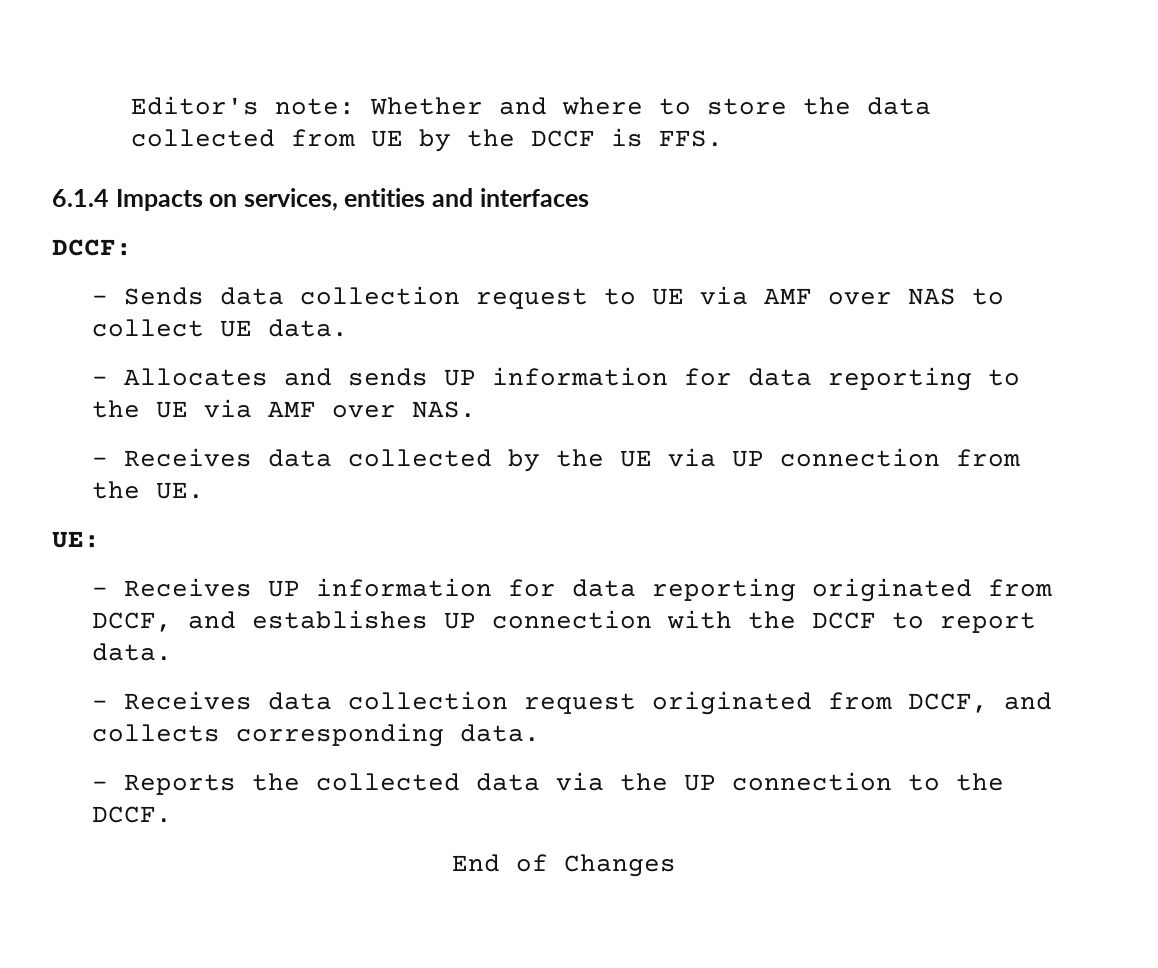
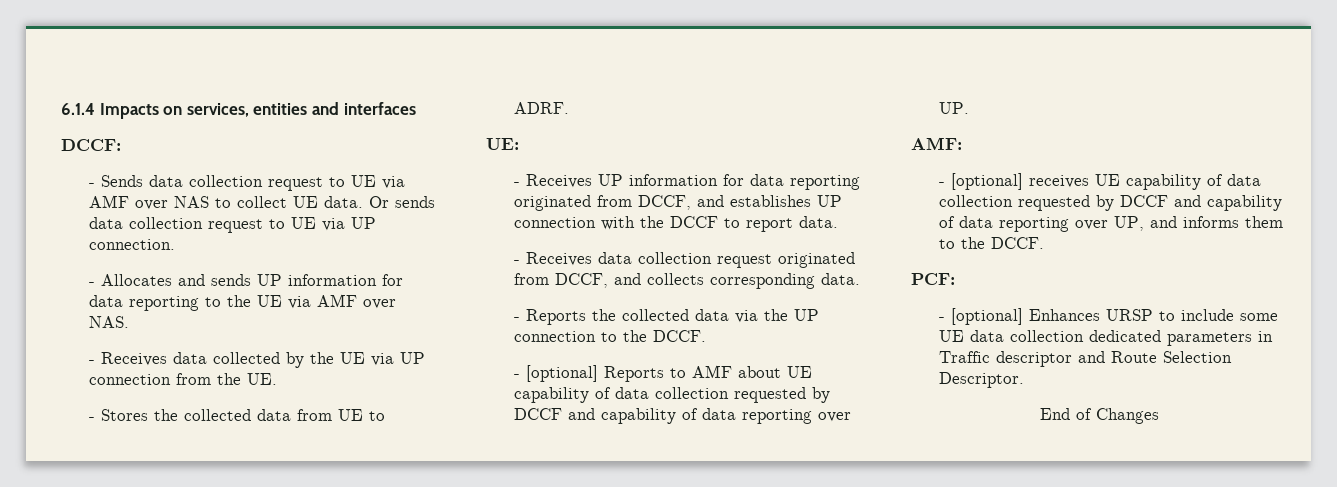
[131,96,932,115] [131,128,724,152] Editor's note: Whether and where to store the data collected from UE by the DCCF is FFS. // -> (61, 109) none
(348, 328) none -> [368,196,435,208] [88,217,376,233] [88,239,175,250] Or sends data collection request to UE via UP connection.
(204, 490) none -> [88,409,385,421] [513,102,569,114] // - Stores the collected data from UE to ADRF.
(172, 814) none -> [513,365,812,382] [513,387,830,403] [513,408,851,424] [938,102,969,114] [911,137,962,150] [938,173,1261,190] [938,195,1282,211] [938,216,1283,232] [938,237,1044,249] [911,273,955,285] [938,308,1278,325] [938,330,1273,346] [938,351,1232,367] [938,372,1024,388] // - [optional] Reports to AMF about UE capability of data collection requested by DCCF and capability of data reporting over UP. // AMF: // - [optional] receives UE capability of data collection requested by DCCF and capability of data reporting over UP, and informs them to the DCCF. // PCF: // - [optional] Enhances URSP to include some UE data collection dedicated parameters in Traffic descriptor and Route Selection Descriptor.

